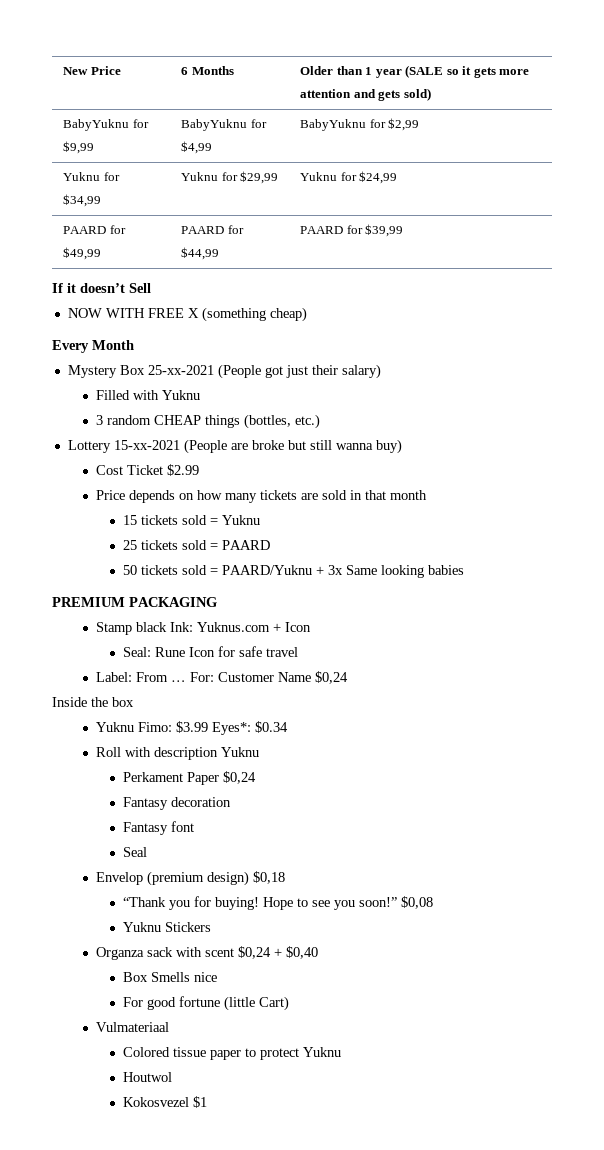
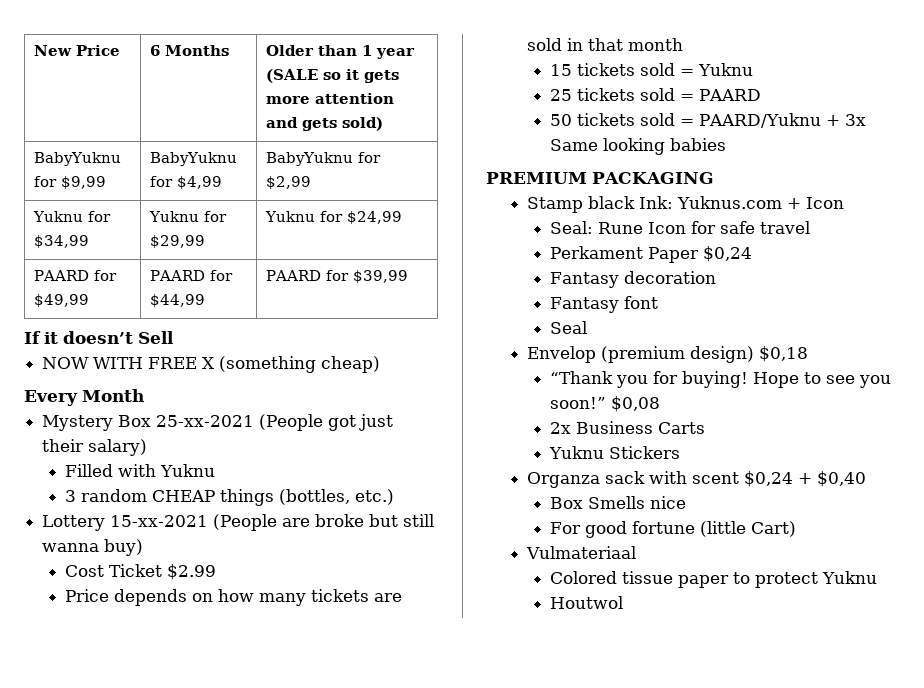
[95,671,348,684] [52,697,134,707] [95,721,288,735] [95,747,259,760] // Label: From … For: Customer Name $0,24 // Inside the box // Yuknu Fimo: $3.99 Eyes*: $0.34 // Roll with description Yuknu -> (810, 227) none
(434, 902) none -> [549,421,705,434] // 2x Business Carts
[123,1096,208,1108] // Kokosvezel $1 -> (623, 602) none

